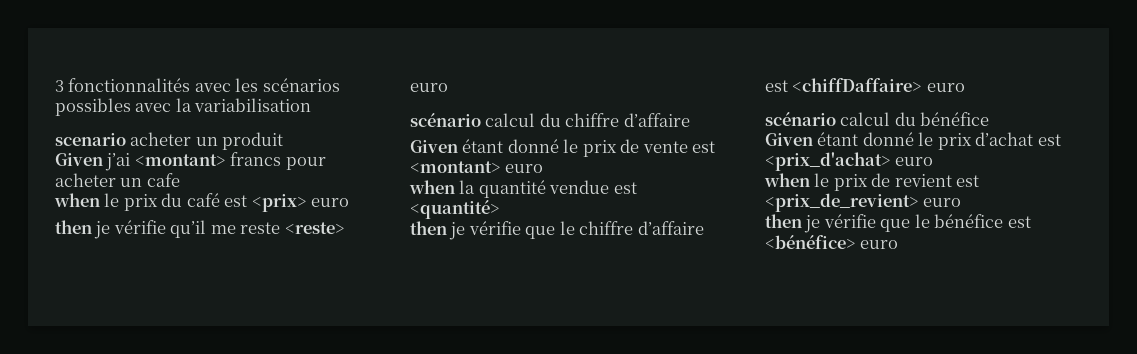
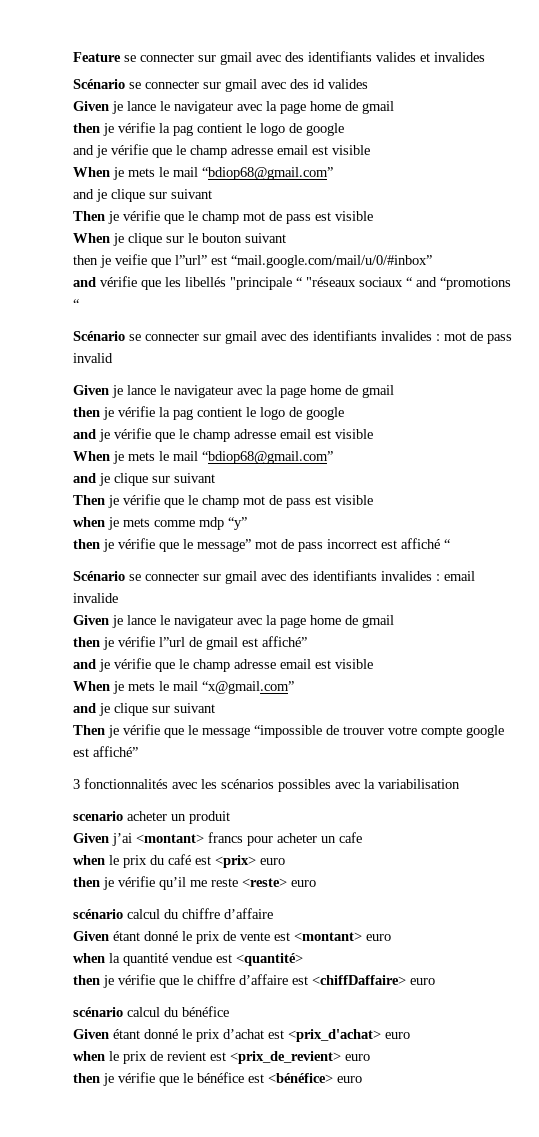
(55, 86) none -> [73,51,485,65] [73,79,368,92] [73,101,394,114] [73,122,344,136] [73,144,370,158] [73,167,333,180] [73,189,212,202] [73,210,373,224] [73,233,286,246] [73,254,432,268] [73,276,511,290] [73,299,79,309] [73,330,512,344] [73,353,113,363] [73,385,394,398] [73,406,344,420] [73,428,373,442] [73,451,333,464] [73,473,215,486] [73,494,373,508] [73,517,247,530] [73,538,450,552] [73,570,475,584] [73,593,118,603] [73,615,394,628] [73,636,307,650] [73,658,373,672] [73,681,294,694] [73,703,215,716] [73,724,504,738] [73,746,138,757] Feature se connecter sur gmail avec des identifiants valides et invalides // Scénario se connecter sur gmail avec des id valides // Given je lance le navigateur avec la page home de gmail // then je vérifie la pag contient le logo de google // and je vérifie que le champ adresse email est visible // When je mets le mail “bdiop68@gmail.com” // and je clique sur suivant // Then je vérifie que le champ mot de pass est visible // When je clique sur le bouton suivant // then je veifie que l”url” est “mail.google.com/mail/u/0/#inbox” // and vérifie que les libellés "principale “ "réseaux sociaux “ and “promotions “ // Scénario se connecter sur gmail avec des identifiants invalides : mot de pass invalid // Given je lance le navigateur avec la page home de gmail // then je vérifie la pag contient le logo de google // and je vérifie que le champ adresse email est visible // When je mets le mail “bdiop68@gmail.com” // and je clique sur suivant // Then je vérifie que le champ mot de pass est visible // when je mets comme mdp “y” // then je vérifie que le message” mot de pass incorrect est affiché “ // Scénario se connecter sur gmail avec des identifiants invalides : email invalide // Given je lance le navigateur avec la page home de gmail // then je vérifie l”url de gmail est affiché” // and je vérifie que le champ adresse email est visible // When je mets le mail “x@gmail.com” // and je clique sur suivant // Then je vérifie que le message “impossible de trouver votre compte google est affiché” //

